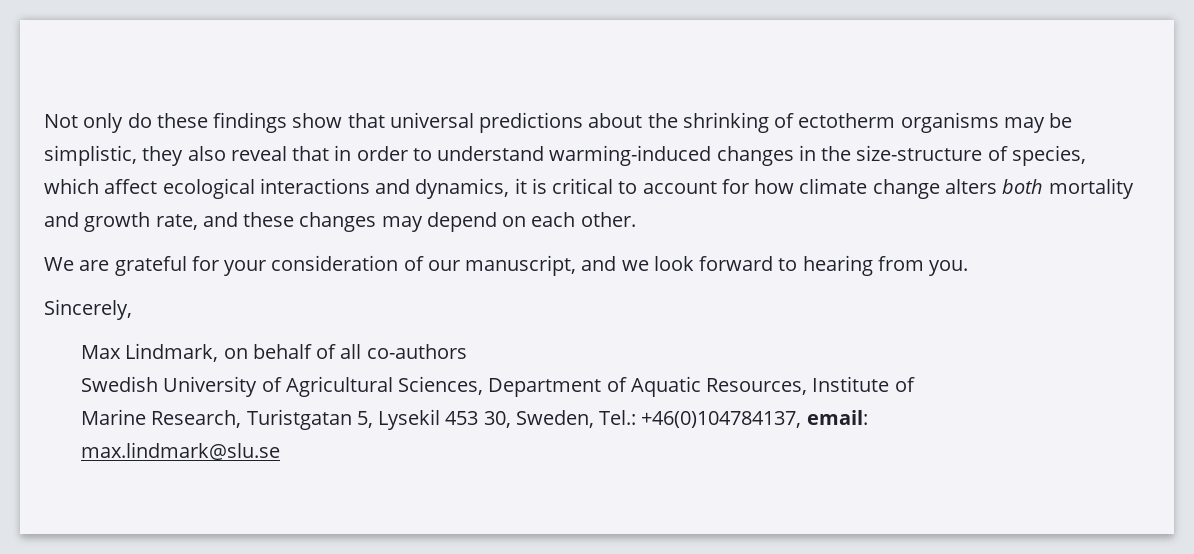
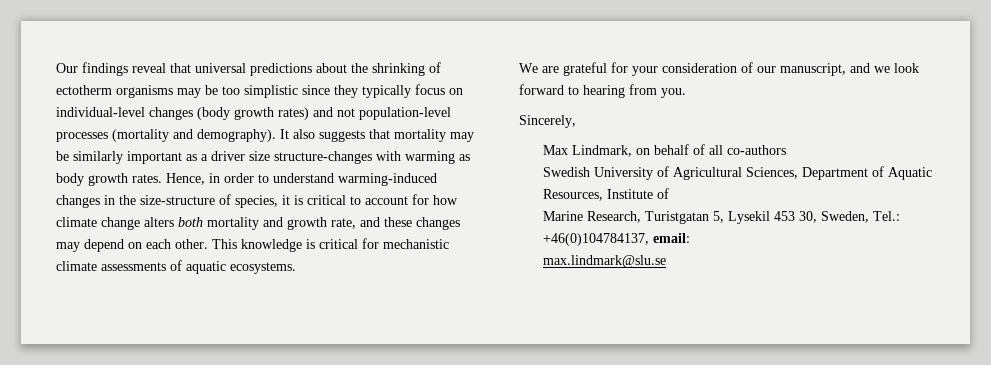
[44,112,343,133] Not only do these findings show -> [56,62,166,76] Our findings reveal
[44,145,330,166] simplistic, they also reveal that -> [222,84,463,98] [56,107,451,120] [56,129,474,142] [56,151,470,164] [56,173,205,186] too simplistic since they typically focus on individual-level changes (body growth rates) and not population-level processes (mortality and demography). It also suggests that mortality may be similarly important as a driver size structure-changes with warming as body growth rates. Hence,
[44,178,510,199] which affect ecological interactions and dynamics, -> (278, 201) none
(636, 219) none -> [212,238,449,252] [56,260,296,274] This knowledge is critical for mechanistic climate assessments of aquatic ecosystems.

